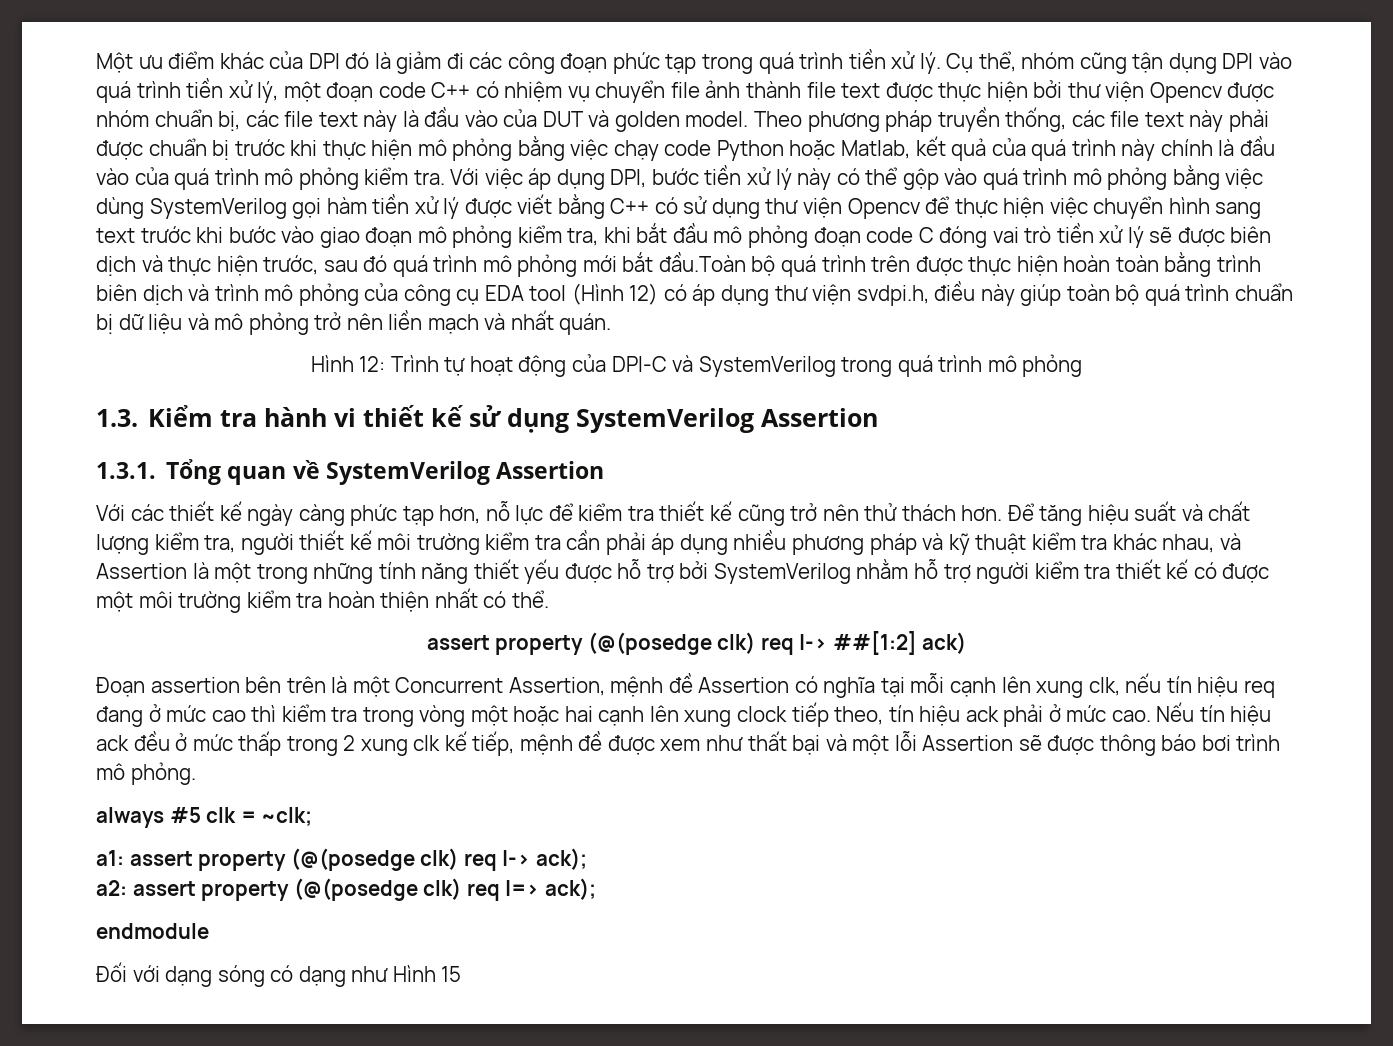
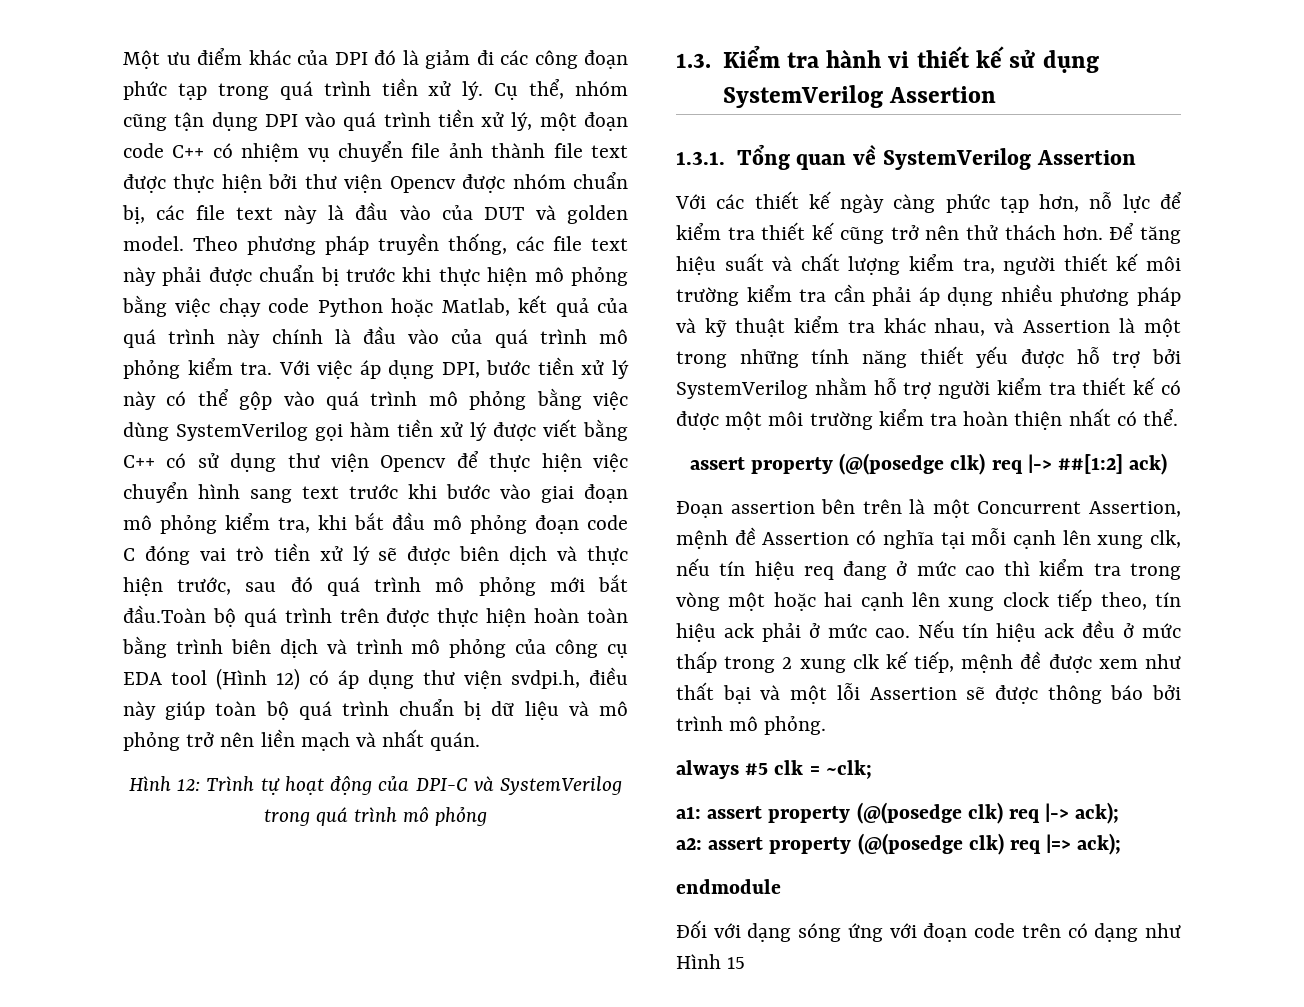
[319,227,360,248] giao -> [541,486,574,503] giai
[1201,735,1231,751] bơi -> [1152,685,1181,700] bởi
(265, 976) none -> [847,923,1061,942] ứng với đoạn code trên

